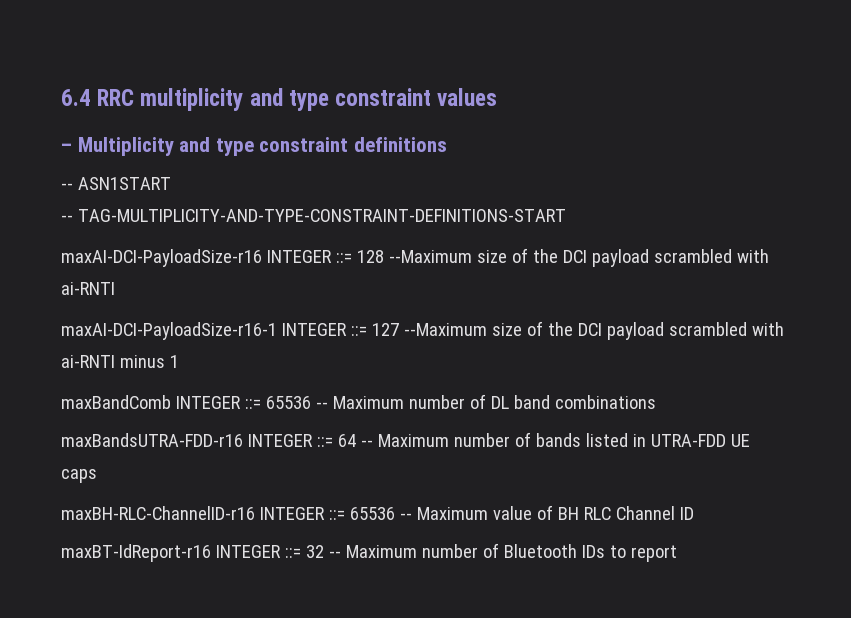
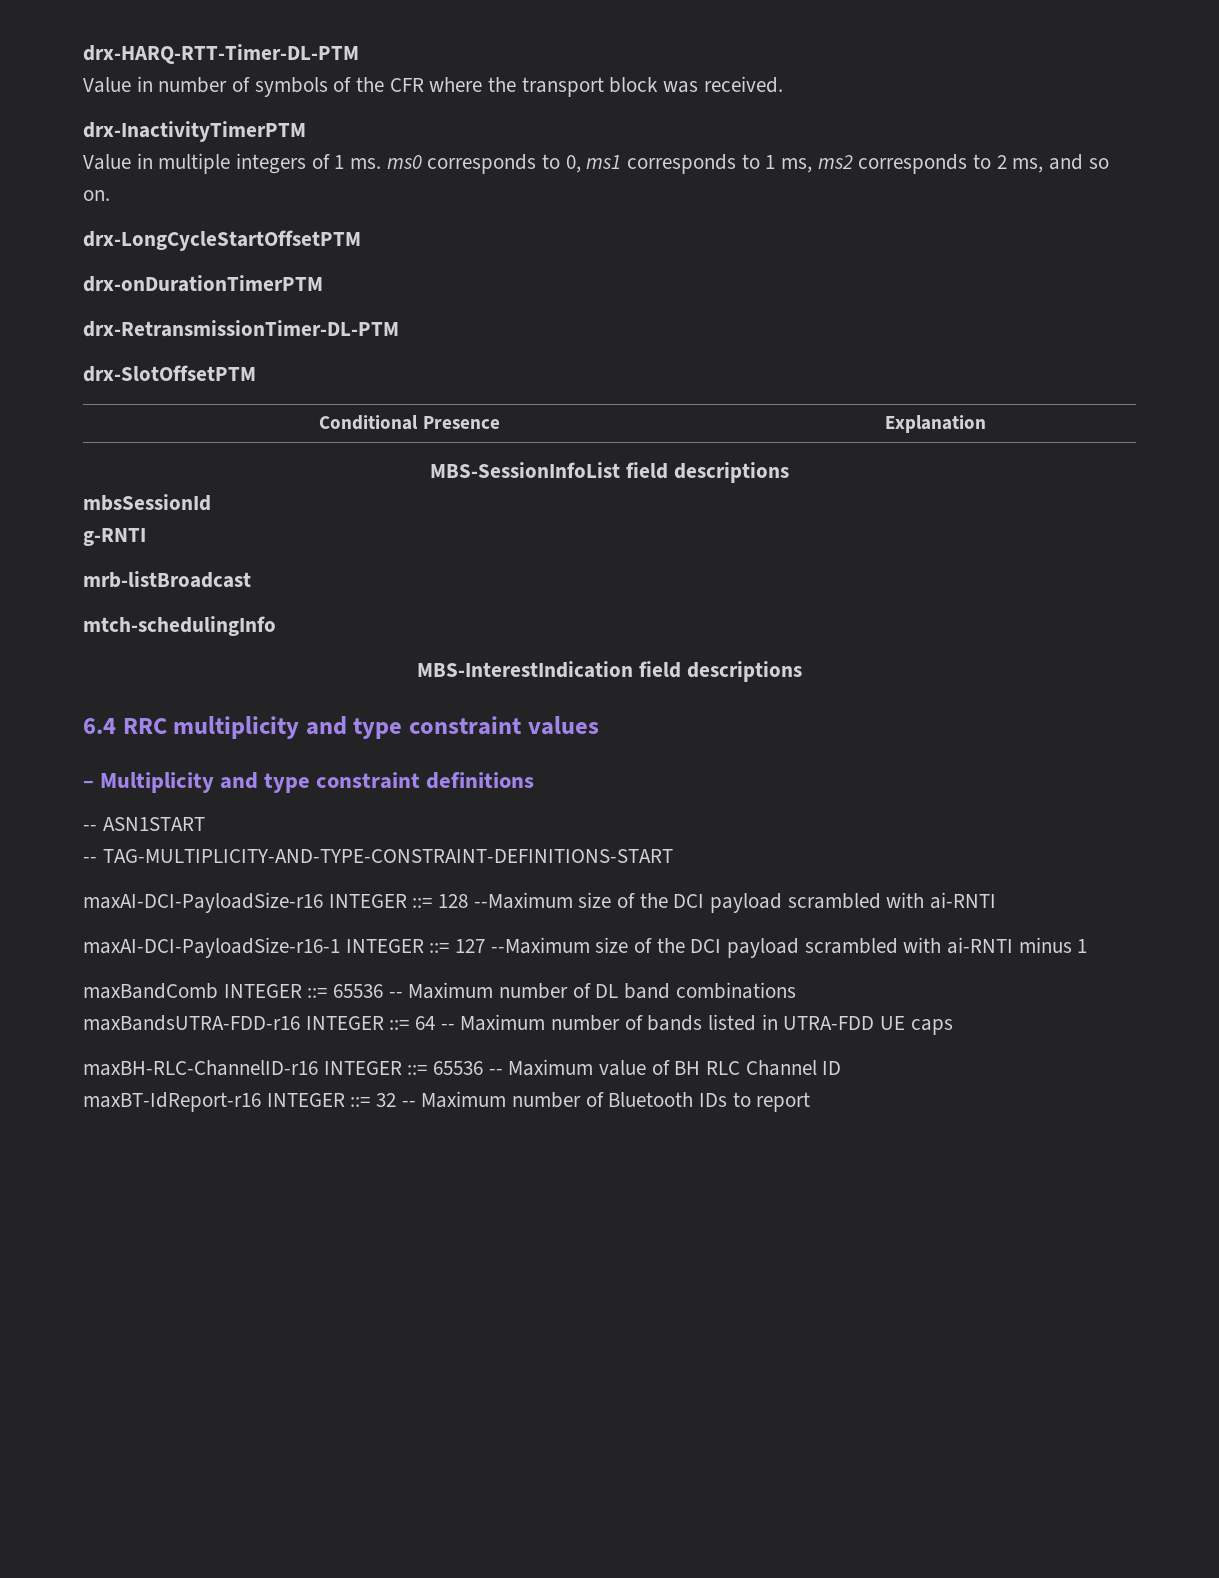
(61, 97) none -> [83,44,359,64] [83,76,783,97] [83,121,306,142] [83,153,1109,174] [83,190,110,201] [83,230,361,251] [83,275,323,292] [83,320,399,337] [83,365,256,382] [319,415,500,430] [885,415,986,433] [430,462,789,483] [83,494,211,511] [83,528,146,546] [83,571,251,588] [83,616,276,636] [417,661,802,682] drx-HARQ-RTT-Timer-DL-PTM // Value in number of symbols of the CFR where the transport block was received. // drx-InactivityTimerPTM // Value in multiple integers of 1 ms. ms0 corresponds to 0, ms1 corresponds to 1 ms, ms2 corresponds to 2 ms, and so on. // drx-LongCycleStartOffsetPTM // drx-onDurationTimerPTM // drx-RetransmissionTimer-DL-PTM // drx-SlotOffsetPTM // Conditional Presence | Explanation // MBS-SessionInfoList field descriptions // mbsSessionId // g-RNTI // mrb-listBroadcast // mtch-schedulingInfo // MBS-InterestIndication field descriptions //

